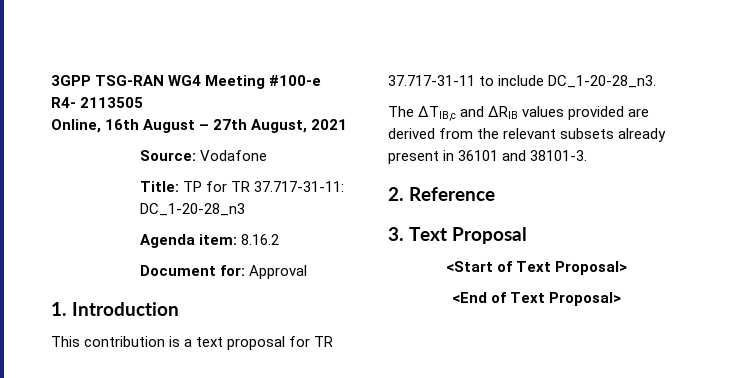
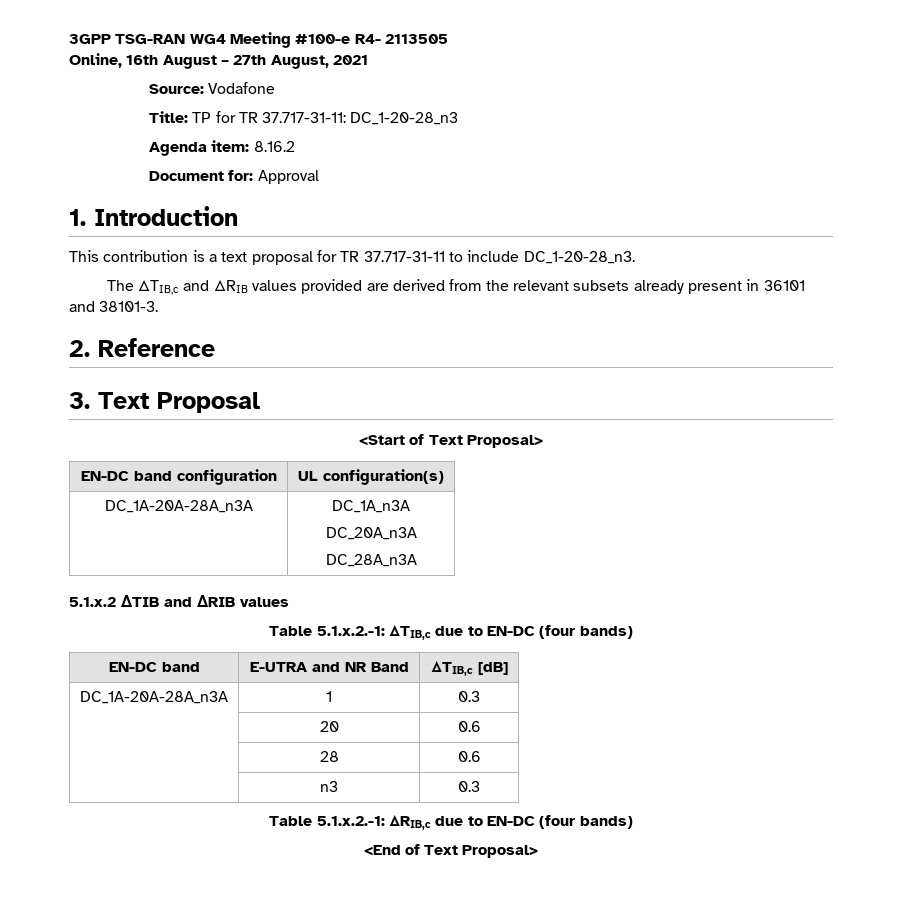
(628, 268) none -> [80,469,277,485] [298,469,444,485] [104,500,253,513] [332,500,410,513] [325,527,417,540] [325,554,417,567] [69,595,289,607] [269,625,633,640] [108,662,200,672] [249,662,409,672] [430,661,508,676] [80,691,228,704] [326,691,332,702] [458,691,480,702] [319,721,339,732] [457,721,481,732] [319,751,339,762] [457,751,481,762] [320,781,338,792] [458,781,480,792] [269,815,633,830] // EN-DC band configuration | UL configuration(s) // DC_1A-20A-28A_n3A | DC_1A_n3A // DC_20A_n3A // DC_28A_n3A // 5.1.x.2 ∆TIB and ∆RIB values // Table 5.1.x.2.-1: ΔTIB,c due to EN-DC (four bands) // EN-DC band | E-UTRA and NR Band | ΔTIB,c [dB] // DC_1A-20A-28A_n3A | 1 | 0.3 // | 20 | 0.6 // | 28 | 0.6 // | n3 | 0.3 // Table 5.1.x.2.-1: ΔRIB,c due to EN-DC (four bands)

